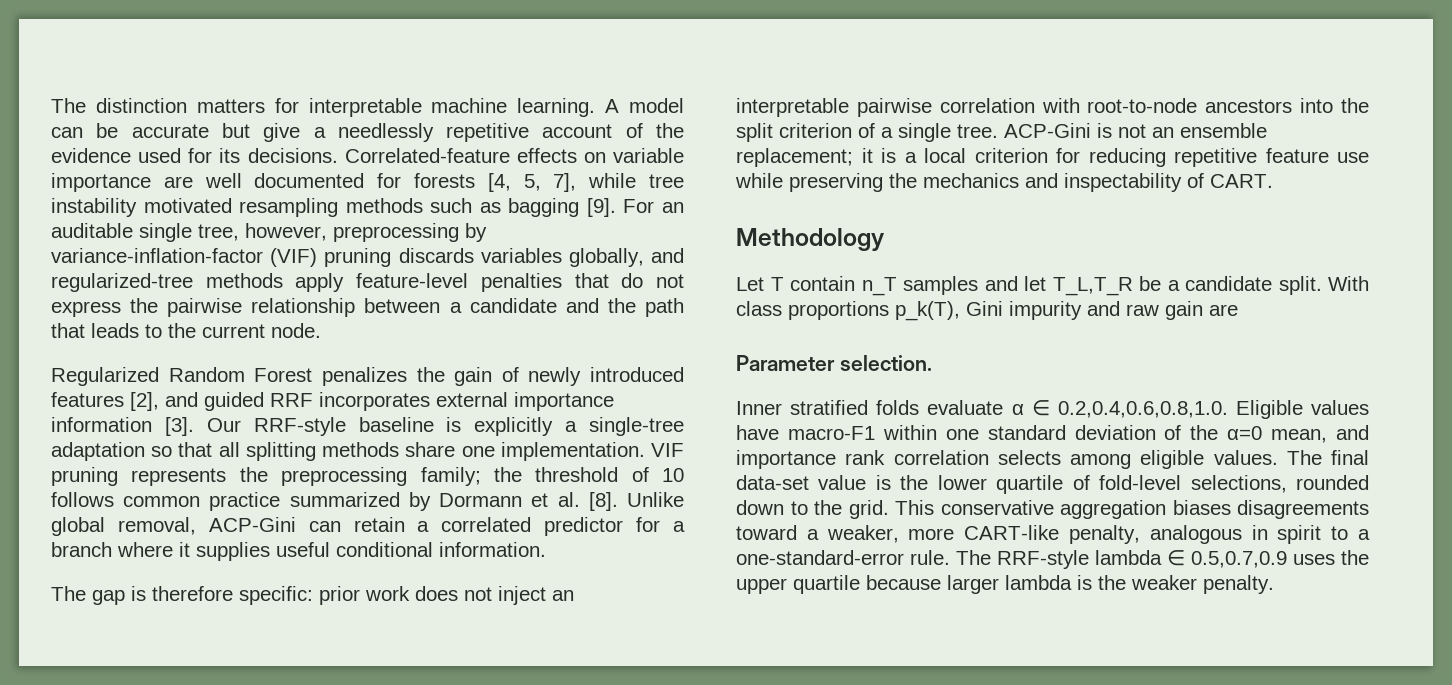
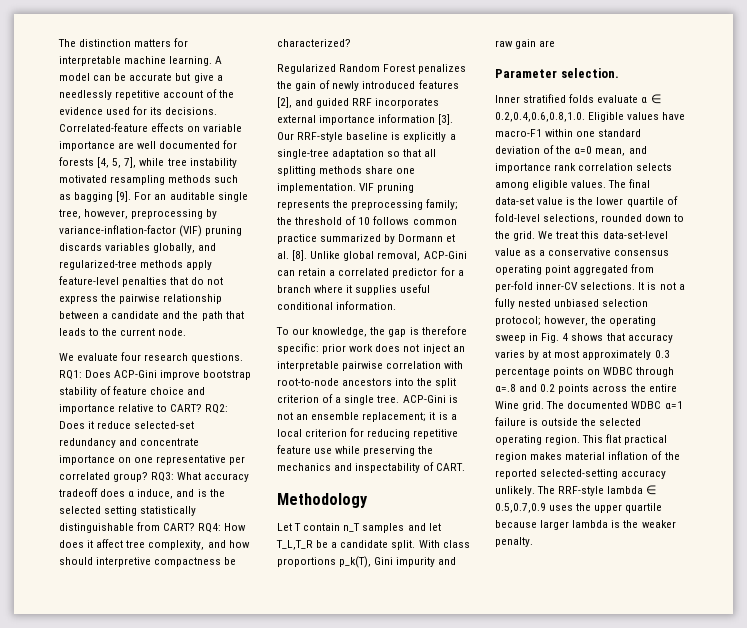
(321, 330) none -> [59,352,244,363] [59,370,252,380] [59,386,206,397] [59,404,229,414] [59,421,195,429] [59,438,200,448] [59,455,246,465] [59,472,250,482] [59,488,225,499] [59,506,197,516] [59,522,247,533] [59,539,250,550] [59,557,237,567] [277,39,351,47] // We evaluate four research questions. RQ1: Does ACP-Gini improve bootstrap stability of feature choice and importance relative to CART? RQ2: Does it reduce selected-set redundancy and concentrate importance on one representative per correlated group? RQ3: What accuracy tradeoff does α induce, and is the selected setting statistically distinguishable from CART? RQ4: How does it affect tree complexity, and how should interpretive compactness be characterized?
[51,586,86,601] The -> [276,327,386,337] To our knowledge, the
[895,500,1369,519] [736,525,1370,544] [736,550,950,565] This conservative aggregation biases disagreements toward a weaker, more CART-like penalty, analogous in spirit to a one-standard-error rule. -> [538,231,668,239] [495,248,670,256] [495,264,655,275] [495,281,685,292] [495,298,649,309] [495,316,657,326] [495,333,673,343] [495,350,670,360] [495,367,675,377] [495,384,677,394] [495,401,683,411] [495,417,642,426] [495,434,668,445] [495,451,680,462] [495,469,667,479] [495,486,535,496] We treat this data-set-level value as a conservative consensus operating point aggregated from per-fold inner-CV selections. It is not a fully nested unbiased selection protocol; however, the operating sweep in Fig. 4 shows that accuracy varies by at most approximately 0.3 percentage points on WDBC through α=.8 and 0.2 points across the entire Wine grid. The documented WDBC α=1 failure is outside the selected operating region. This flat practical region makes material inflation of the reported selected-setting accuracy unlikely.

